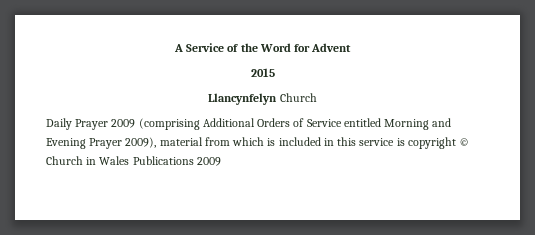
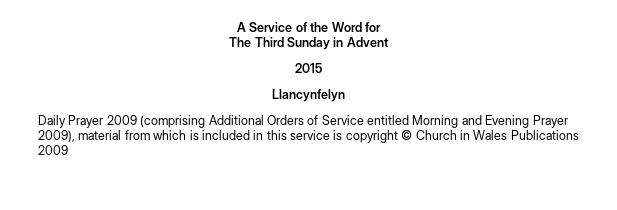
(310, 48) none -> [229,37,344,50] // The Third Sunday in
[279,93,317,102] Church -> (345, 95) none

